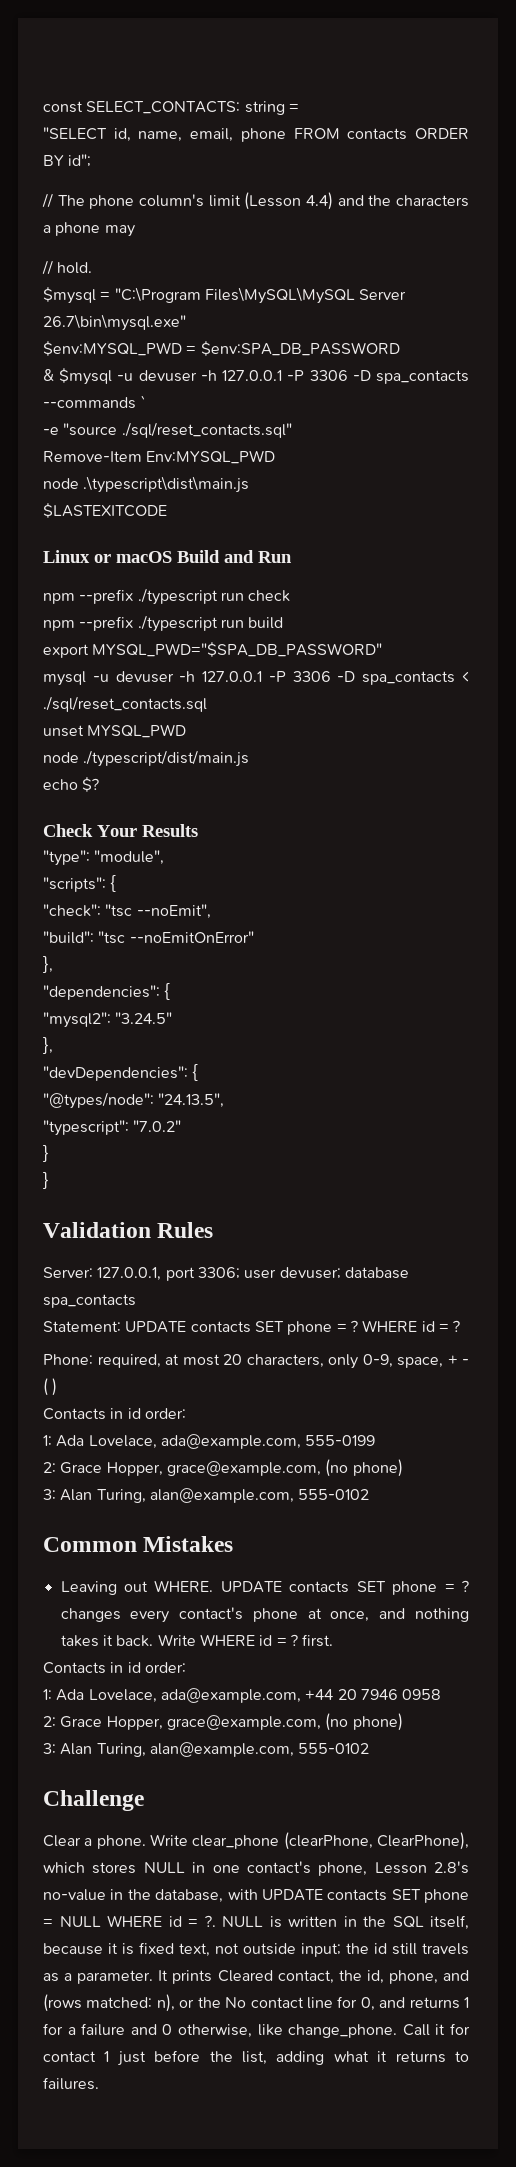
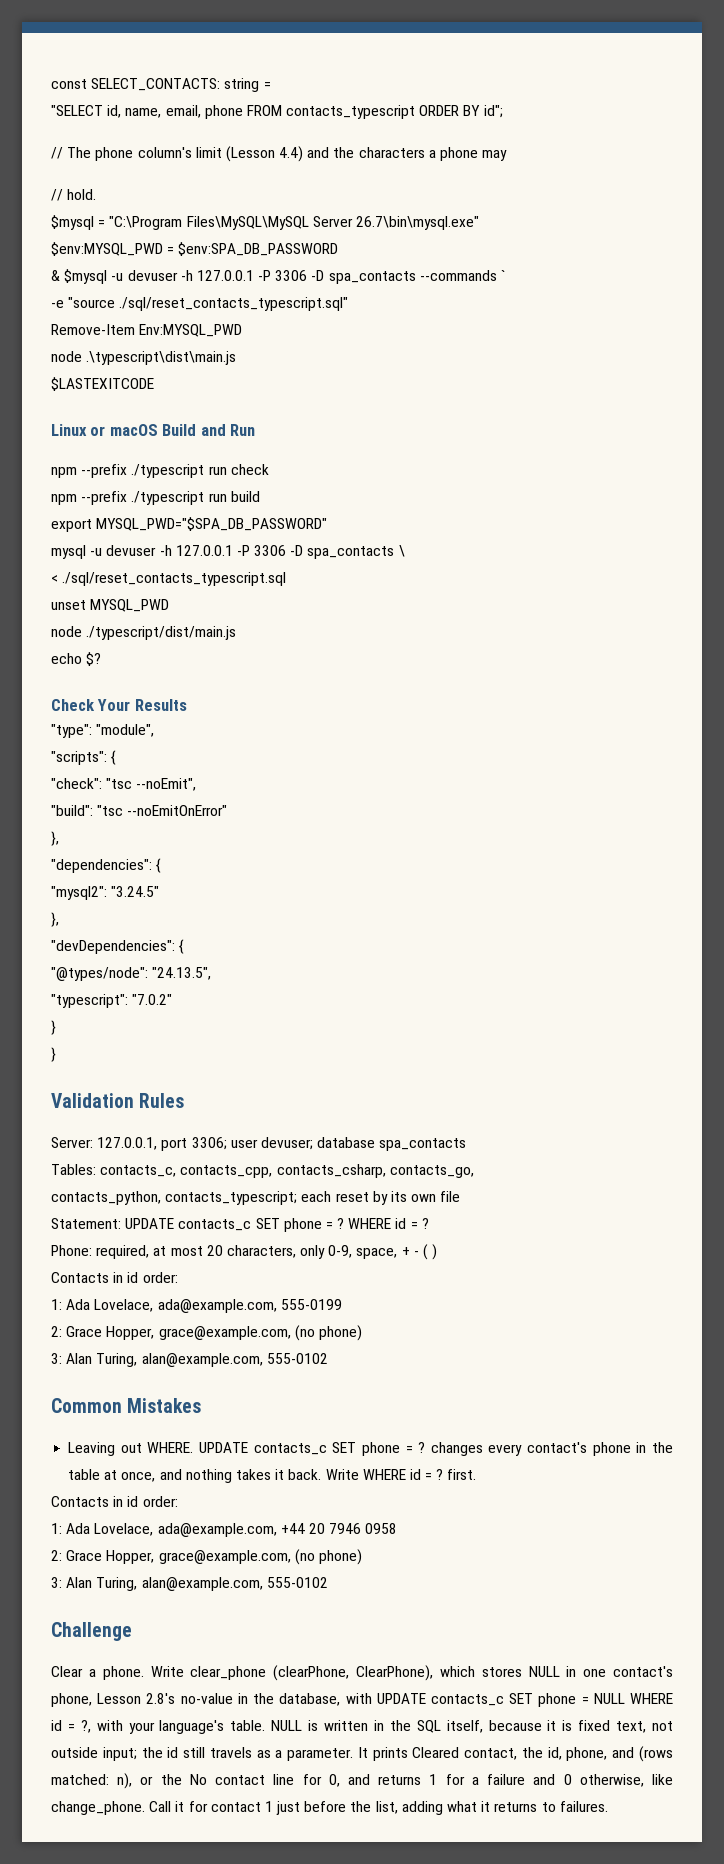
[347,128,408,140] contacts -> [286,105,416,119] contacts_typescript
[121,422,292,438] ./sql/reset_contacts.sql" -> [119,297,349,311] ./sql/reset_contacts_typescript.sql"
[461,671,469,682] [43,696,207,712] < ./sql/reset_contacts.sql -> [398,545,405,557] [51,572,287,586] \ // < ./sql/reset_contacts_typescript.sql
(136, 1301) none -> [51,1164,474,1178] [51,1191,461,1205] // Tables: contacts_c, contacts_cpp, contacts_csharp, contacts_go, // contacts_python, contacts_typescript; each reset by its own file
[190,1321,251,1333] contacts -> [178,1219,252,1231] contacts_c
[289,1581,350,1593] contacts -> [253,1443,327,1455] contacts_c
(298, 1615) none -> [636,1442,674,1453] [68,1469,101,1480] in the table
[327,1889,388,1901] contacts -> [430,1694,504,1706] contacts_c
[203,1915,216,1927] ?. -> [80,1720,266,1734] ?, with your language's table.

